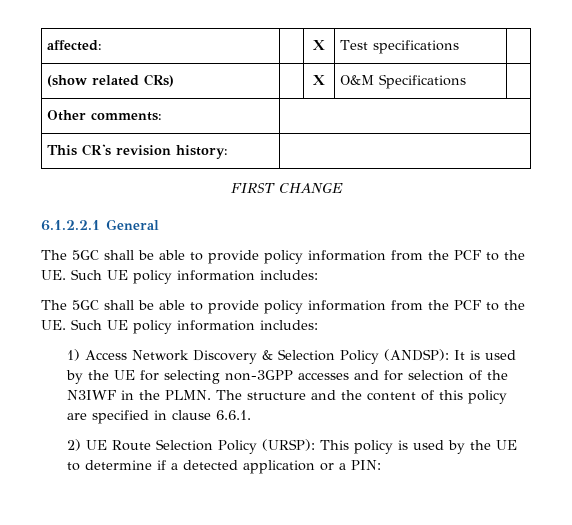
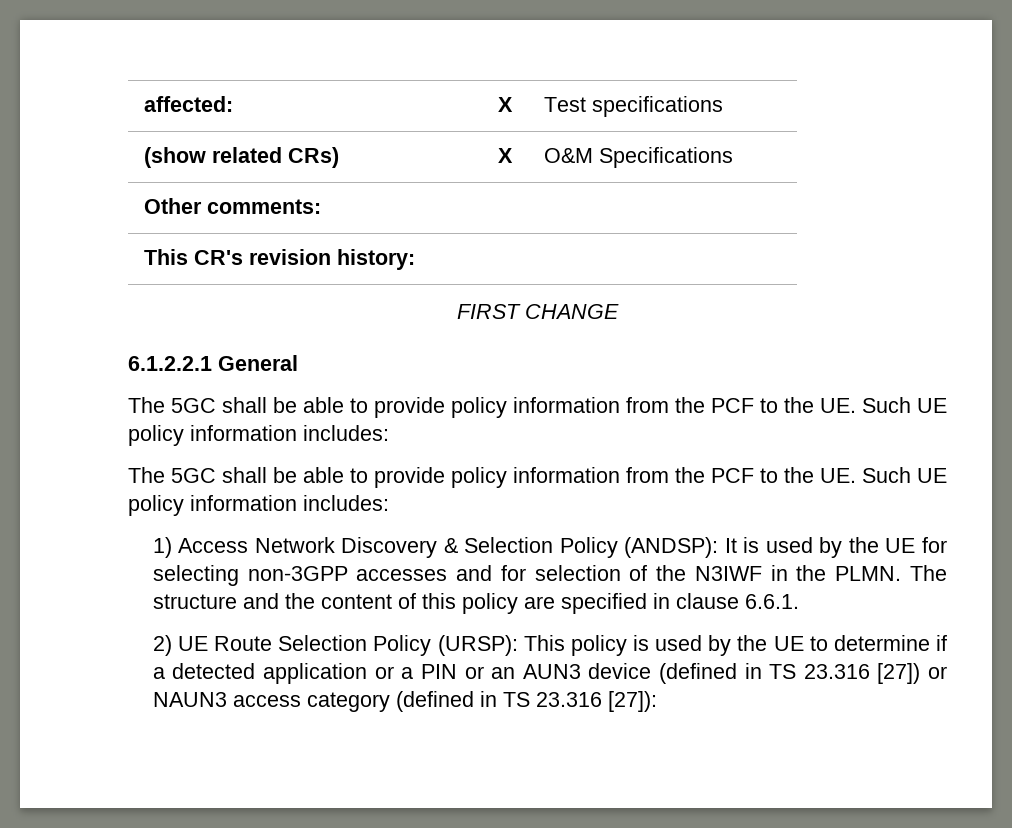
[351,460,382,470] PIN: -> [420,663,948,684] [152,691,657,712] PIN or an AUN3 device (defined in TS 23.316 [27]) or NAUN3 access category (defined in TS 23.316 [27]):

